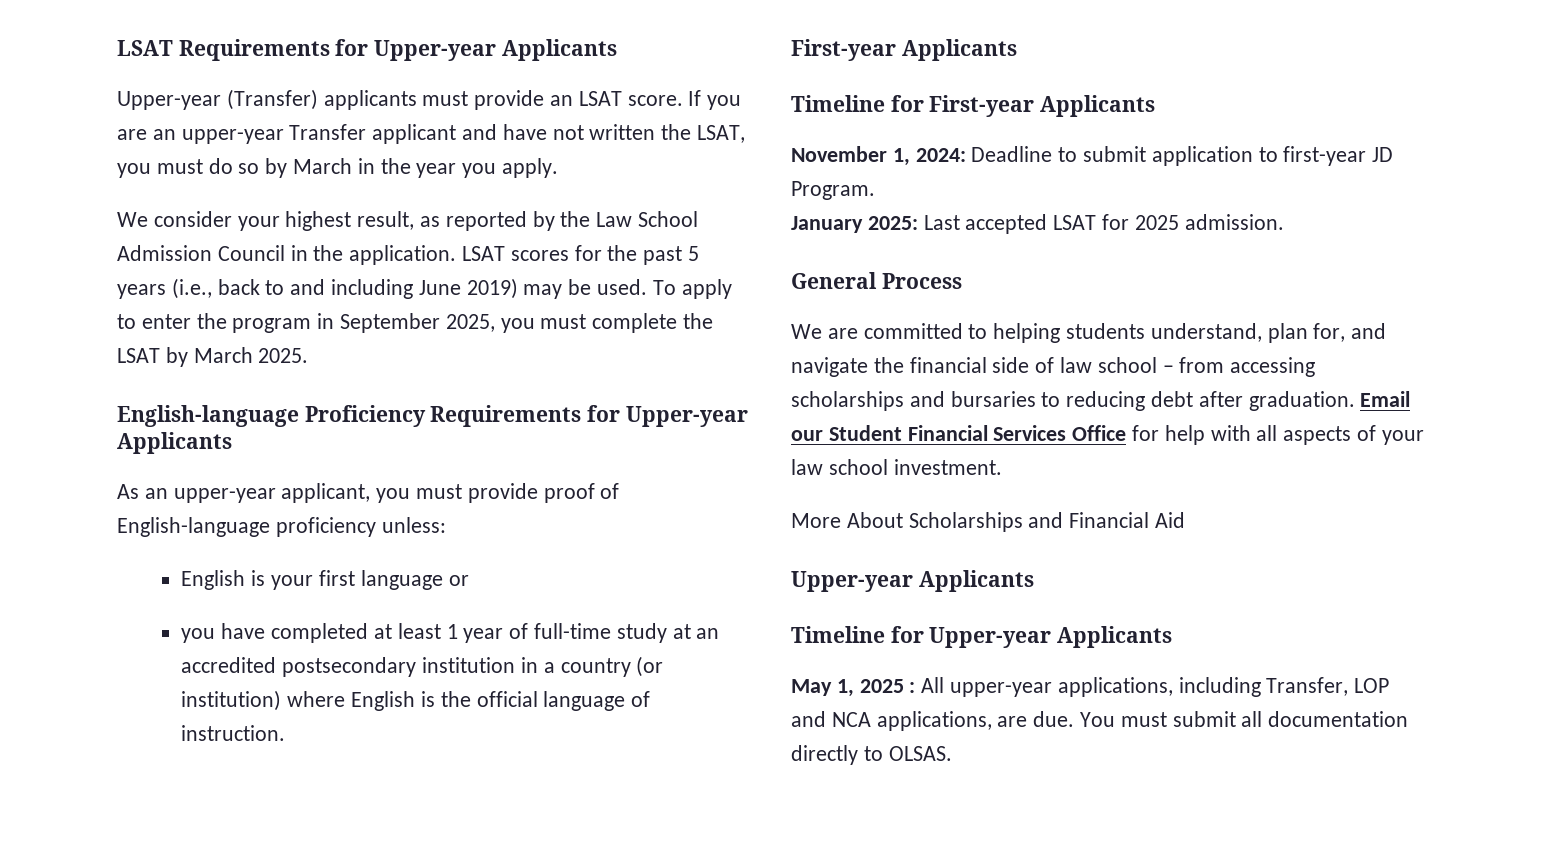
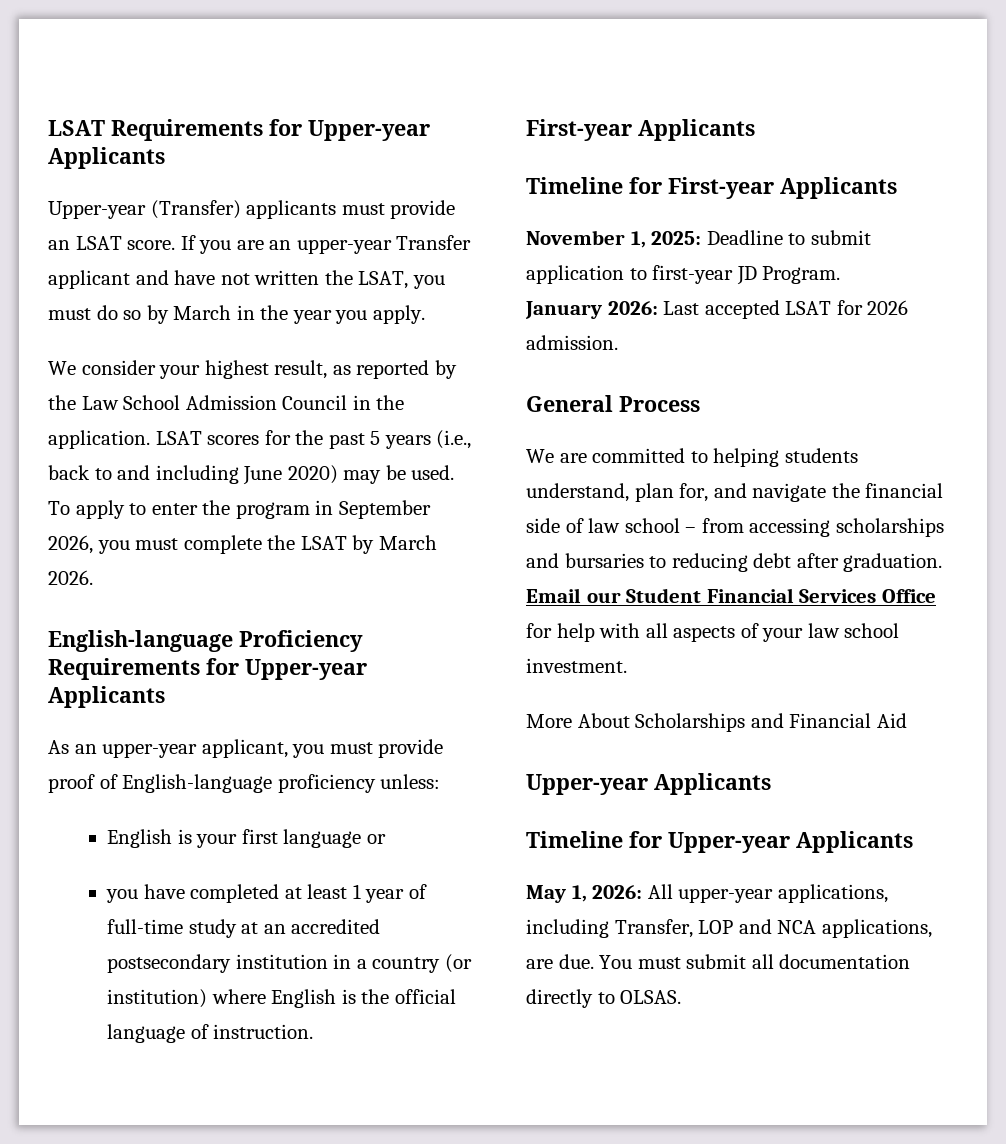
[466,278,518,299] 2019) -> [287,465,338,484] 2020)
[445,314,495,332] 2025, -> [48,535,93,554] 2026,
[258,348,309,363] 2025. -> [48,570,93,585] 2026.
[915,148,966,162] 2024: -> [651,231,702,245] 2025:
[867,216,918,230] 2025: -> [607,301,658,315] 2026:
[1134,215,1179,230] 2025 -> [867,300,909,315] 2026
[859,679,916,693] 2025 : -> [592,885,643,899] 2026:

